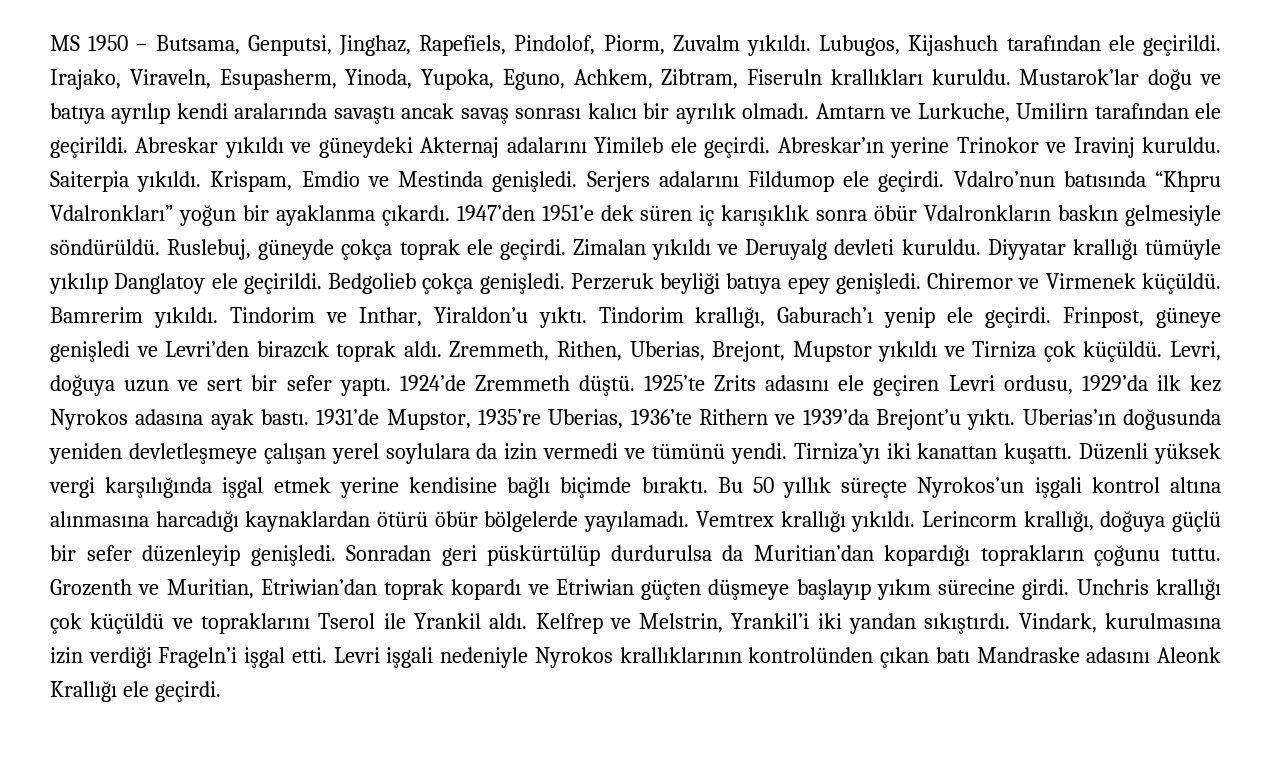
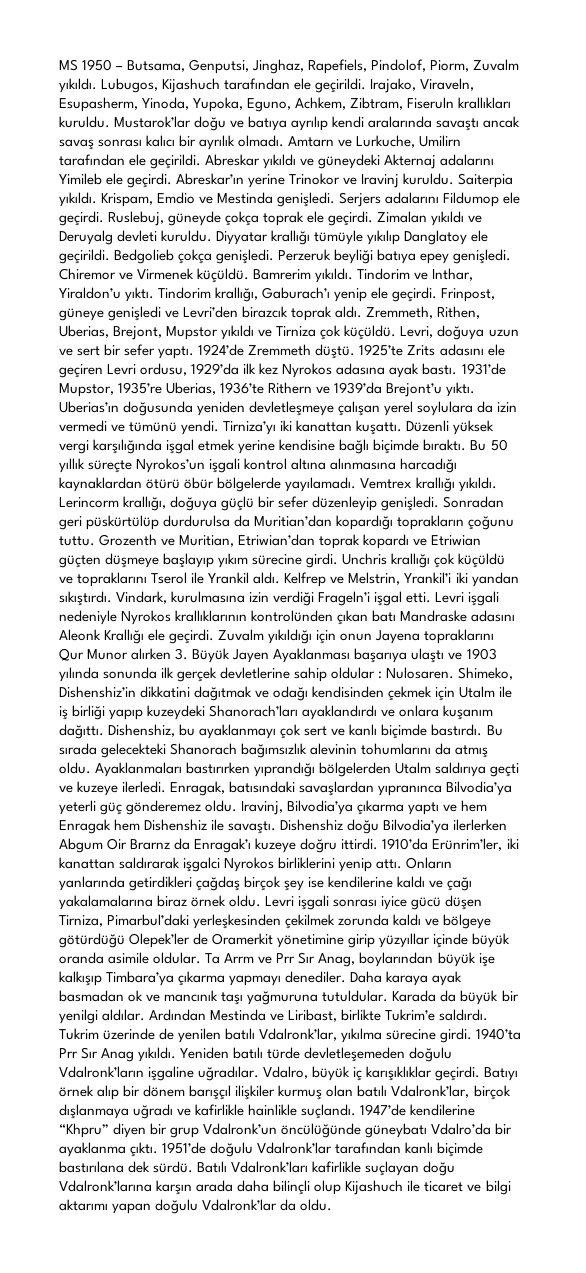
[953,171,1221,192] [50,205,1222,226] [50,239,160,255] Vdalro’nun batısında “Khpru Vdalronkları” yoğun bir ayaklanma çıkardı. 1947’den 1951’e dek süren iç karışıklık sonra öbür Vdalronkların baskın gelmesiyle söndürüldü. -> (104, 218) none
(221, 691) none -> [218,629,495,644] [59,648,497,663] [59,667,514,682] [59,686,513,701] [59,705,494,720] [59,724,503,739] [59,743,489,758] [59,762,520,777] [59,781,513,796] [59,800,488,815] [59,819,508,834] [59,838,519,853] [59,857,453,872] [59,876,473,891] [59,895,483,910] [59,914,492,929] [59,933,511,948] [59,952,495,967] [59,971,463,986] [59,990,519,1005] [59,1009,489,1024] [59,1028,522,1043] [59,1047,453,1062] [59,1066,519,1081] [59,1085,511,1100] [59,1104,476,1119] [59,1123,513,1138] [59,1142,484,1157] [59,1161,456,1176] [59,1180,511,1195] [59,1199,333,1214] Zuvalm yıkıldığı için onun Jayena topraklarını Qur Munor alırken 3. Büyük Jayen Ayaklanması başarıya ulaştı ve 1903 yılında sonunda ilk gerçek devletlerine sahip oldular : Nulosaren. Shimeko, Dishenshiz’in dikkatini dağıtmak ve odağı kendisinden çekmek için Utalm ile iş birliği yapıp kuzeydeki Shanorach’ları ayaklandırdı ve onlara kuşanım dağıttı. Dishenshiz, bu ayaklanmayı çok sert ve kanlı biçimde bastırdı. Bu sırada gelecekteki Shanorach bağımsızlık alevinin tohumlarını da atmış oldu. Ayaklanmaları bastırırken yıprandığı bölgelerden Utalm saldırıya geçti ve kuzeye ilerledi. Enragak, batısındaki savaşlardan yıpranınca Bilvodia’ya yeterli güç gönderemez oldu. Iravinj, Bilvodia’ya çıkarma yaptı ve hem Enragak hem Dishenshiz ile savaştı. Dishenshiz doğu Bilvodia’ya ilerlerken Abgum Oir Brarnz da Enragak’ı kuzeye doğru ittirdi. 1910’da Erünrim’ler, iki kanattan saldırarak işgalci Nyrokos birliklerini yenip attı. Onların yanlarında getirdikleri çağdaş birçok şey ise kendilerine kaldı ve çağı yakalamalarına biraz örnek oldu. Levri işgali sonrası iyice gücü düşen Tirniza, Pimarbul’daki yerleşkesinden çekilmek zorunda kaldı ve bölgeye götürdüğü Olepek’ler de Oramerkit yönetimine girip yüzyıllar içinde büyük oranda asimile oldular. Ta Arrm ve Prr Sır Anag, boylarından büyük işe kalkışıp Timbara’ya çıkarma yapmayı denediler. Daha karaya ayak basmadan ok ve mancınık taşı yağmuruna tutuldular. Karada da büyük bir yenilgi aldılar. Ardından Mestinda ve Liribast, birlikte Tukrim’e saldırdı. Tukrim üzerinde de yenilen batılı Vdalronk’lar, yıkılma sürecine girdi. 1940’ta Prr Sır Anag yıkıldı. Yeniden batılı türde devletleşemeden doğulu Vdalronk’ların işgaline uğradılar. Vdalro, büyük iç karışıklıklar geçirdi. Batıyı örnek alıp bir dönem barışçıl ilişkiler kurmuş olan batılı Vdalronk’lar, birçok dışlanmaya uğradı ve kafirlikle hainlikle suçlandı. 1947’de kendilerine “Khpru” diyen bir grup Vdalronk’un öncülüğünde güneybatı Vdalro’da bir ayaklanma çıktı. 1951’de doğulu Vdalronk’lar tarafından kanlı biçimde bastırılana dek sürdü. Batılı Vdalronk’ları kafirlikle suçlayan doğu Vdalronk’larına karşın arada daha bilinçli olup Kijashuch ile ticaret ve bilgi aktarımı yapan doğulu Vdalronk’lar da oldu.

